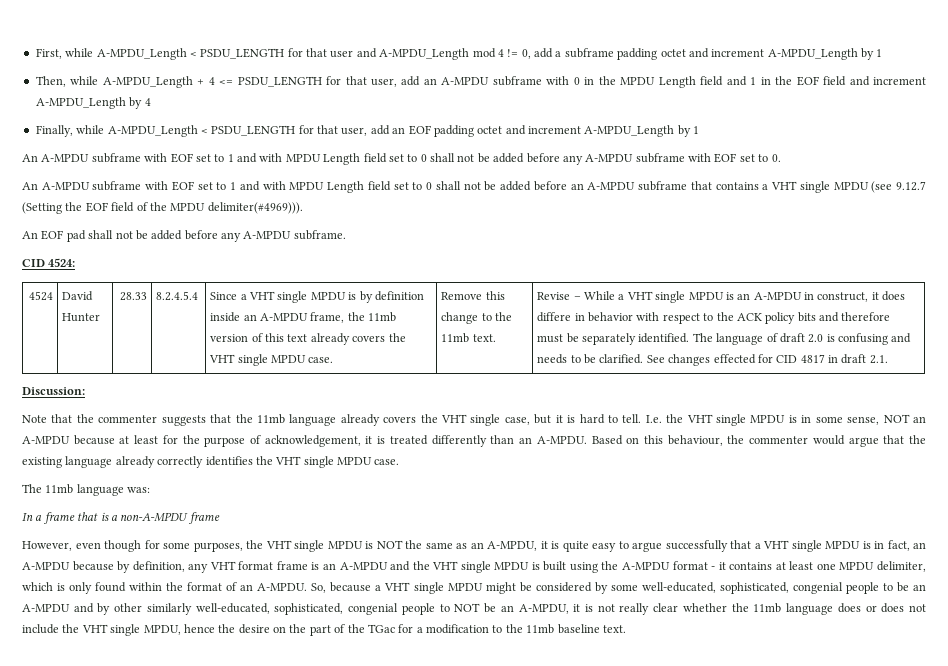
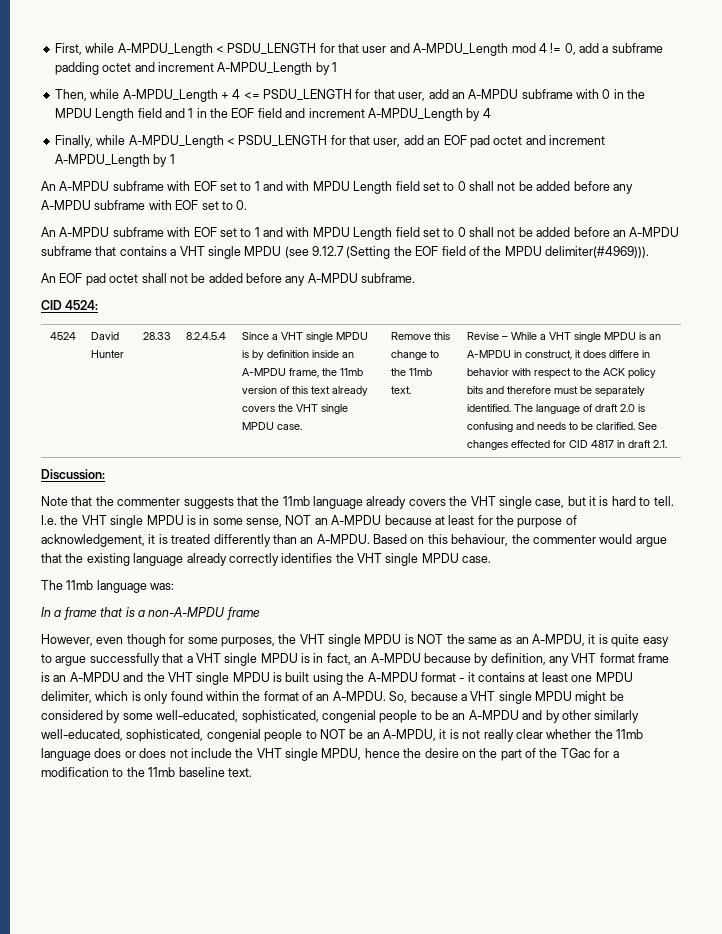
[433,125,474,137] padding -> [469,135,490,148] pad
(86, 236) none -> [109,274,139,283] octet

